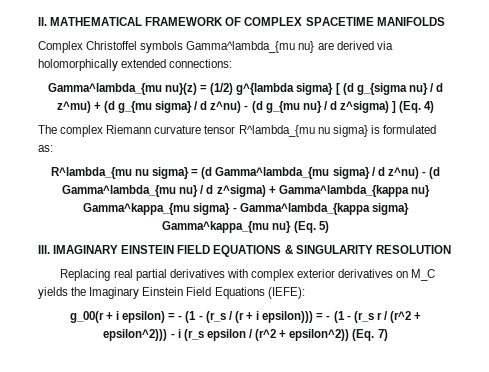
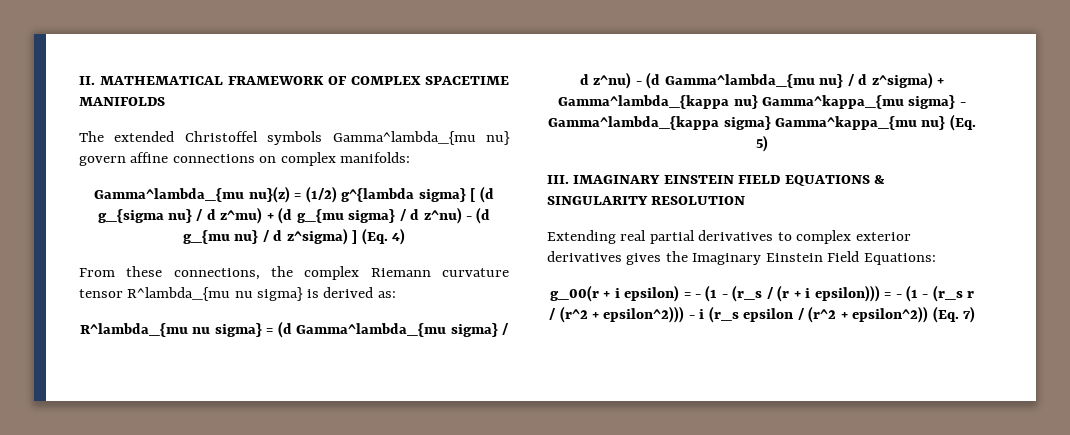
[38,41,83,53] Complex -> [79,131,175,142] The extended
[317,41,393,50] [38,59,233,71] are derived via holomorphically extended connections: -> [79,152,411,166] govern affine connections on complex manifolds:
[38,125,57,134] The -> [79,266,293,280] From these connections, the
[382,125,436,134] formulated -> [323,287,374,298] derived
[60,269,111,281] Replacing -> [547,230,616,244] Extending
[226,269,248,278] with -> [777,232,792,241] to
[396,269,436,281] [38,287,68,299] on M_C yields -> [626,253,662,265] gives
[214,287,305,299] Equations (IEFE): -> [863,253,936,265] Equations:

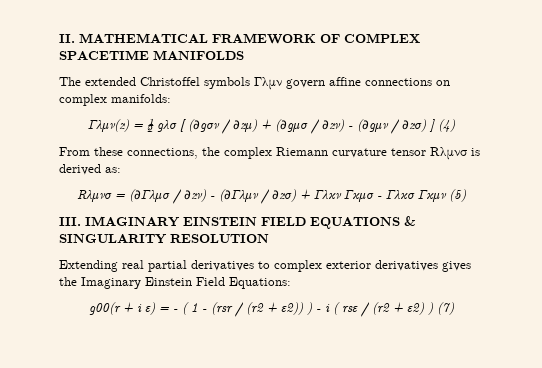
[332,131,510,145] Gamma^lambda_{mu nu} -> [254,77,282,90] Γλμν
[94,186,494,203] [97,207,491,224] [182,228,406,245] Gamma^lambda_{mu nu}(z) = (1/2) g^{lambda sigma} [ (d g_{sigma nu} / d z^mu) + (d g_{mu sigma} / d z^nu) - (d g_{mu nu} / d z^sigma) ] (Eq. 4) -> [87,118,455,134] Γλμν(z) = ½ gλσ [ (∂gσν / ∂zμ) + (∂gμσ / ∂zν) - (∂gμν / ∂zσ) ] (4)
[127,287,304,301] R^lambda_{mu nu sigma} -> [430,147,468,160] Rλμνσ
[79,321,510,338] [579,72,945,89] [558,95,966,109] [548,114,976,131] [756,135,768,152] R^lambda_{mu nu sigma} = (d Gamma^lambda_{mu sigma} / d z^nu) - (d Gamma^lambda_{mu nu} / d z^sigma) + Gamma^lambda_{kappa nu} Gamma^kappa_{mu sigma} - Gamma^lambda_{kappa sigma} Gamma^kappa_{mu nu} (Eq. 5) -> [76,188,466,204] Rλμνσ = (∂Γλμσ / ∂zν) - (∂Γλμν / ∂zσ) + Γλκν Γκμσ - Γλκσ Γκμν (5)
[549,285,975,302] [549,306,975,323] g_00(r + i epsilon) = - (1 - (r_s / (r + i epsilon))) = - (1 - (r_s r / (r^2 + epsilon^2))) - i (r_s epsilon / (r^2 + epsilon^2)) (Eq. 7) -> [88,301,454,317] g00(r + i ε) = - ( 1 - (rsr / (r2 + ε2)) ) - i ( rsε / (r2 + ε2) ) (7)

